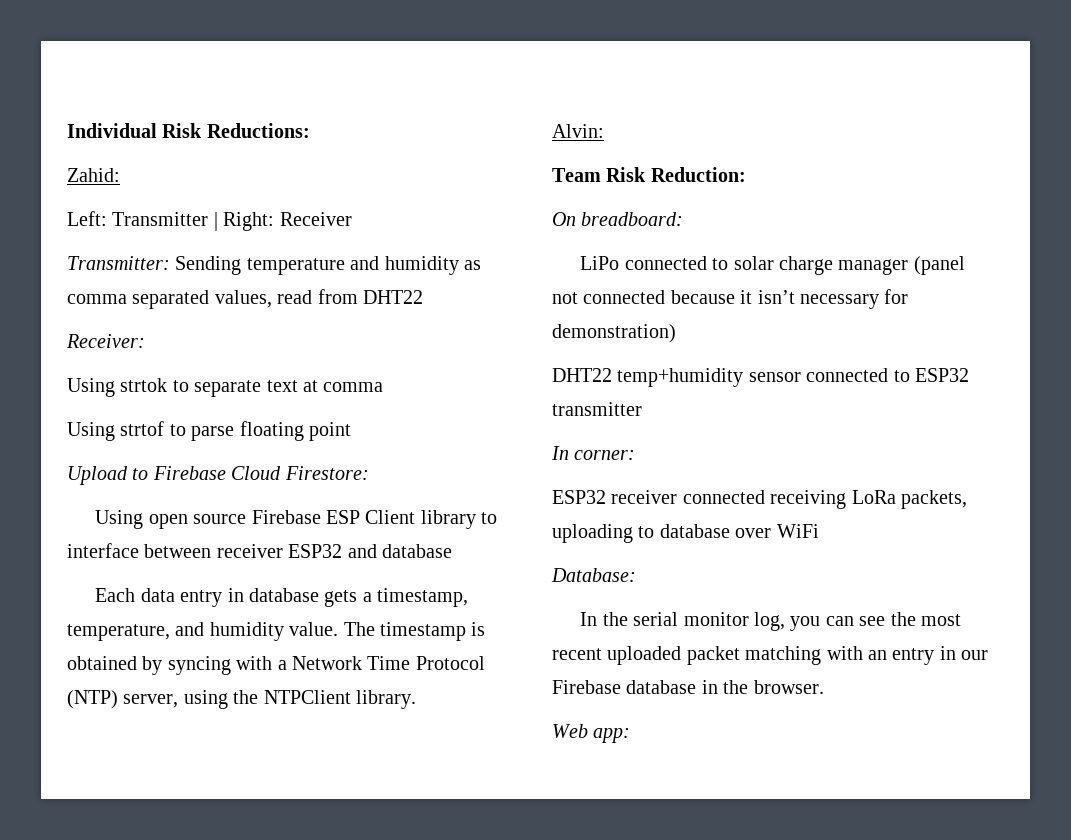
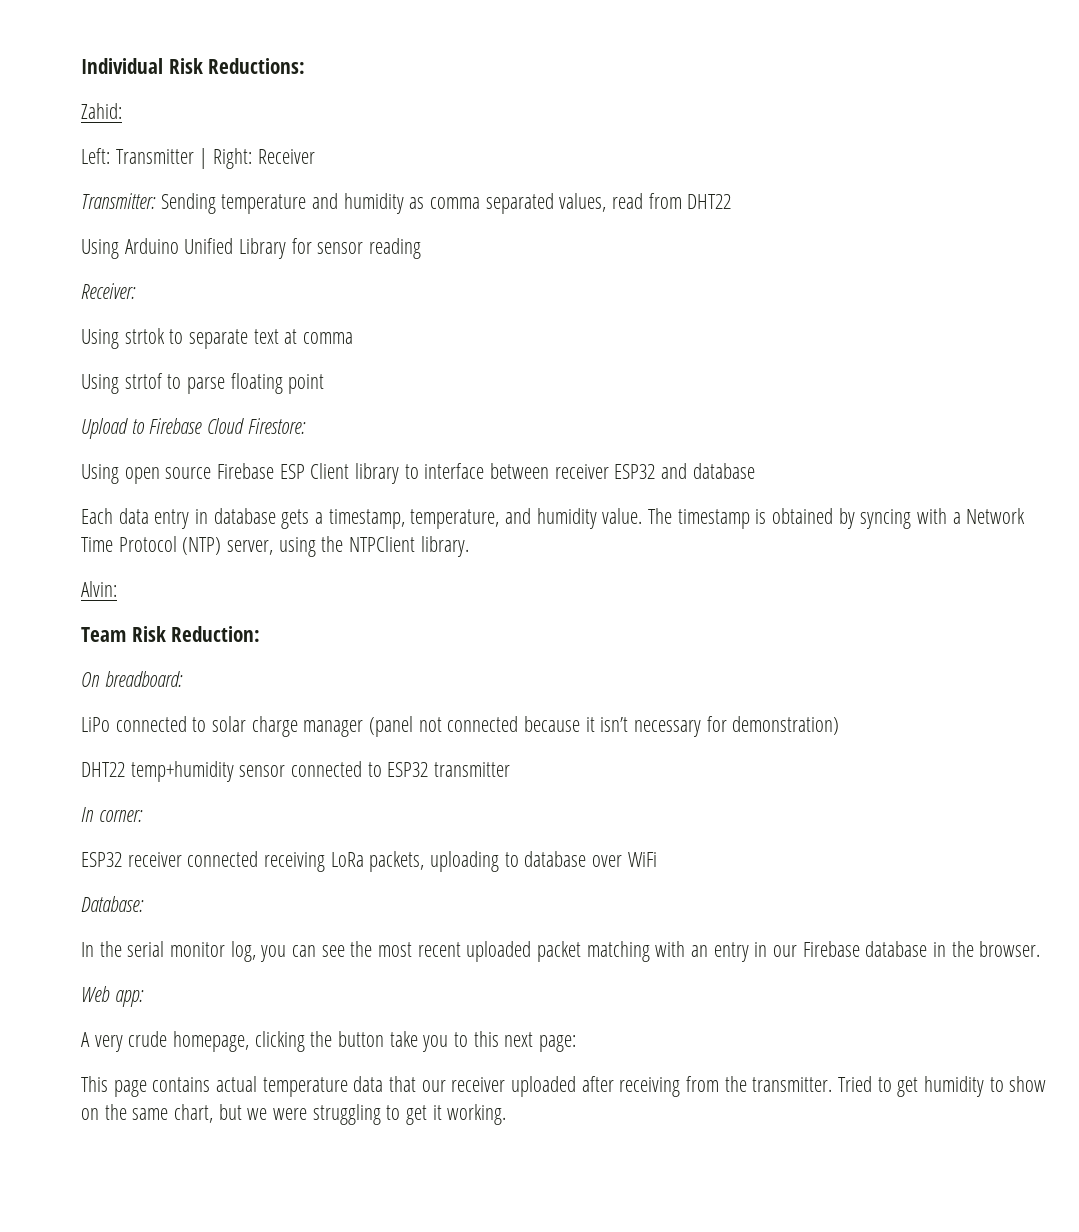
(423, 297) none -> [81,238,422,259] // Using Arduino Unified Library for sensor reading
(631, 735) none -> [81,1031,577,1052] [81,1076,1047,1097] [81,1104,507,1125] // A very crude homepage, clicking the button take you to this next page: // This page contains actual temperature data that our receiver uploaded after receiving from the transmitter. Tried to get humidity to show on the same chart, but we were struggling to get it working.

